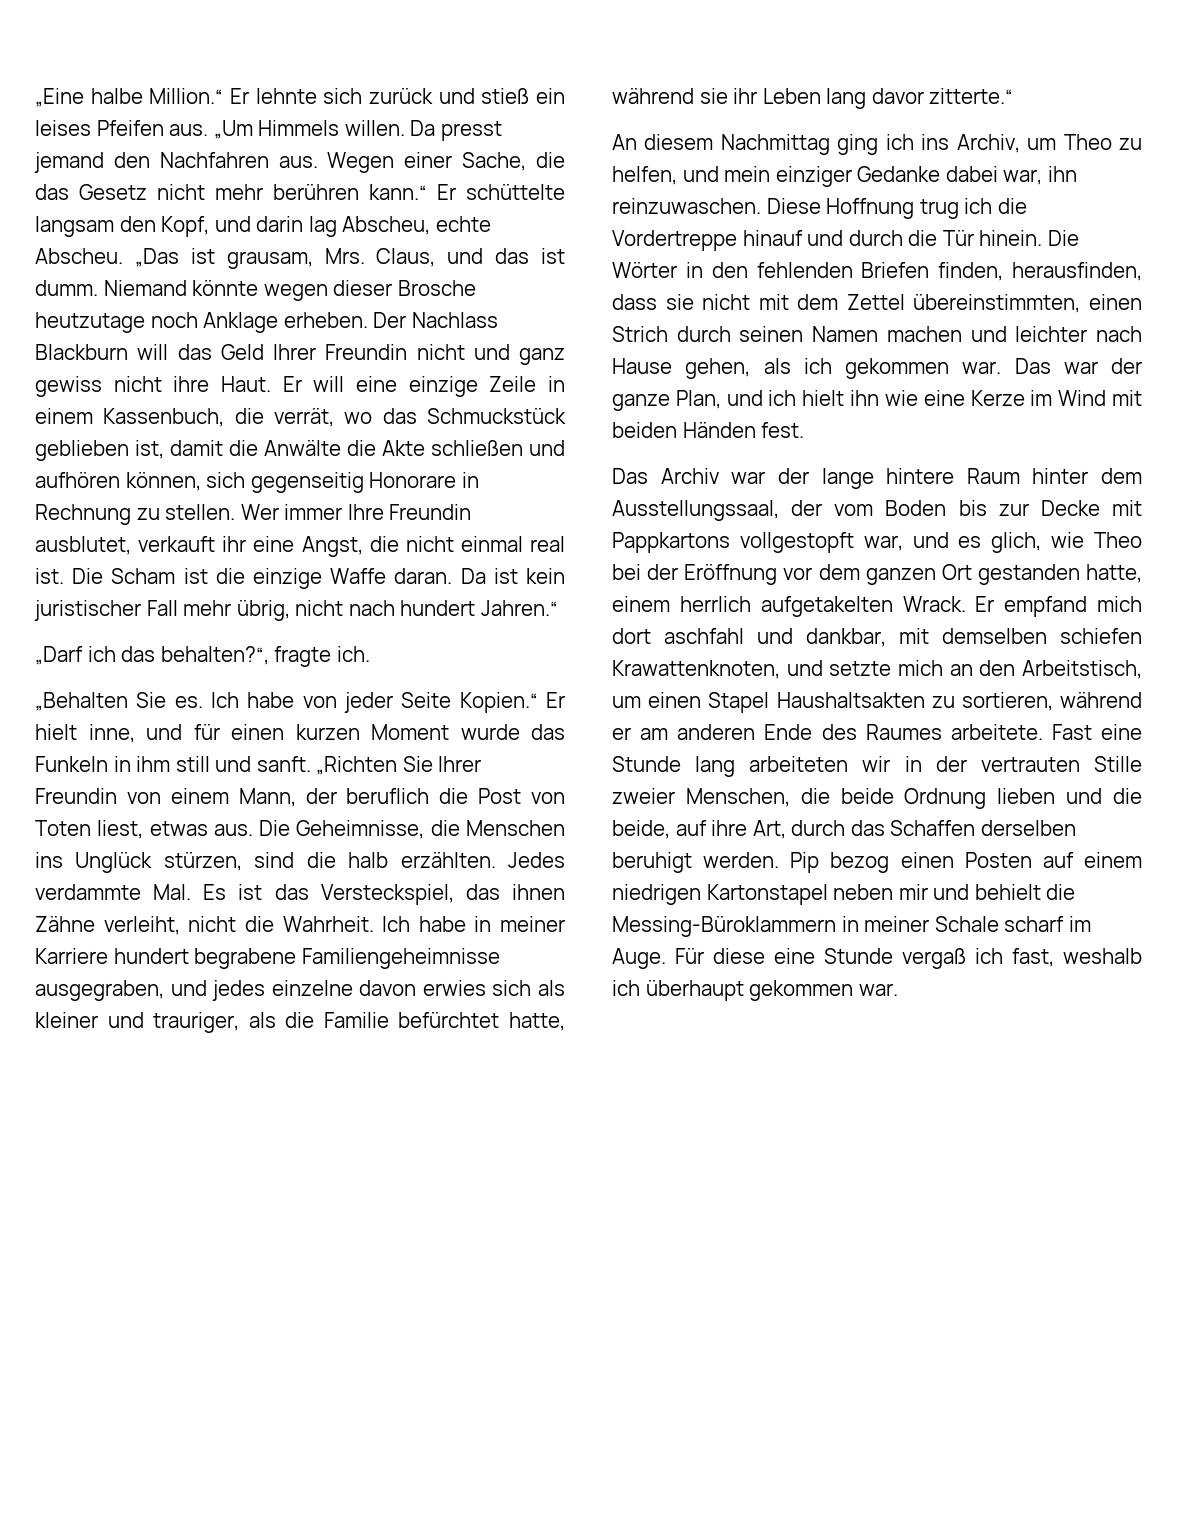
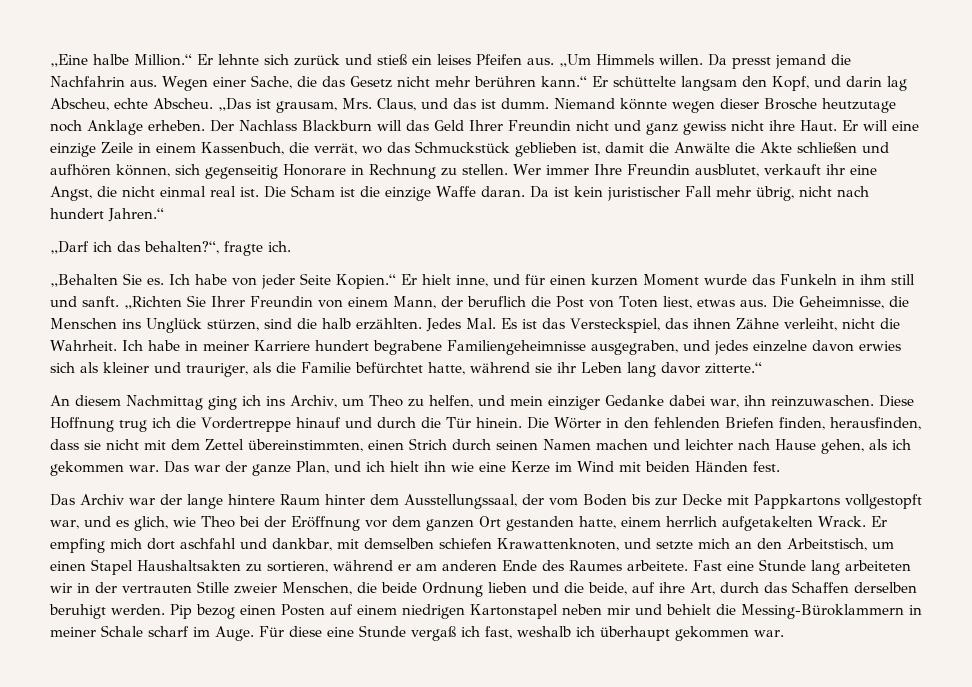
[113,152,269,168] den Nachfahren -> [831,54,851,65] [50,76,125,87] die Nachfahrin
[35,884,141,900] verdammte -> (461, 325) none
[1004,596,1088,617] empfand -> [50,538,105,553] empfing

